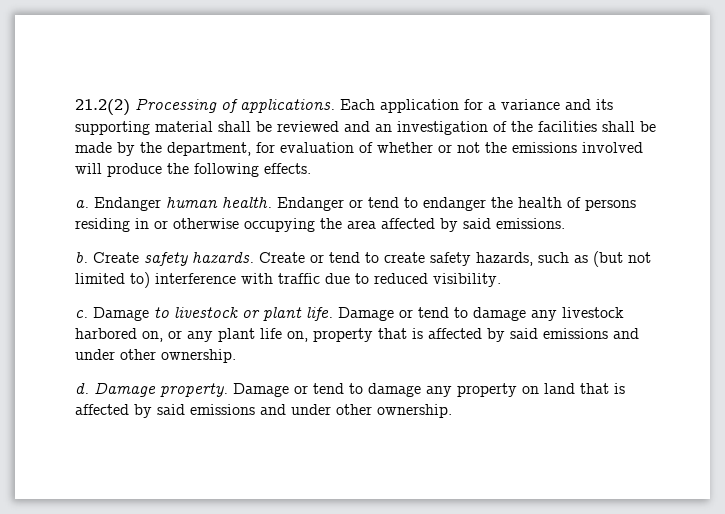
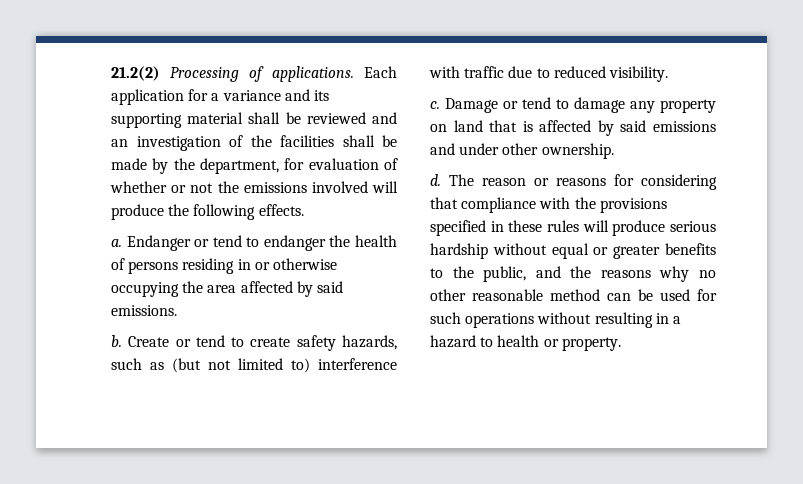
[166,197,344,211] human health. Endanger -> (191, 243) none
[144,252,305,266] safety hazards. Create -> (170, 341) none
[154,307,624,321] [75,328,639,342] [75,349,236,363] [75,382,289,397] to livestock or plant life. Damage or tend to damage any livestock harbored on, or any plant life on, property that is affected by said emissions and under other ownership. // d. Damage property. Damage -> (498, 105) none
(452, 411) none -> [430,174,717,190] [430,197,667,213] [430,220,716,236] [430,243,716,259] [430,266,716,282] [430,289,717,301] [430,312,681,328] [430,335,621,351] // d. The reason or reasons for considering that compliance with the provisions specified in these rules will produce serious hardship without equal or greater benefits to the public, and the reasons why no other reasonable method can be used for such operations without resulting in a hazard to health or property.

